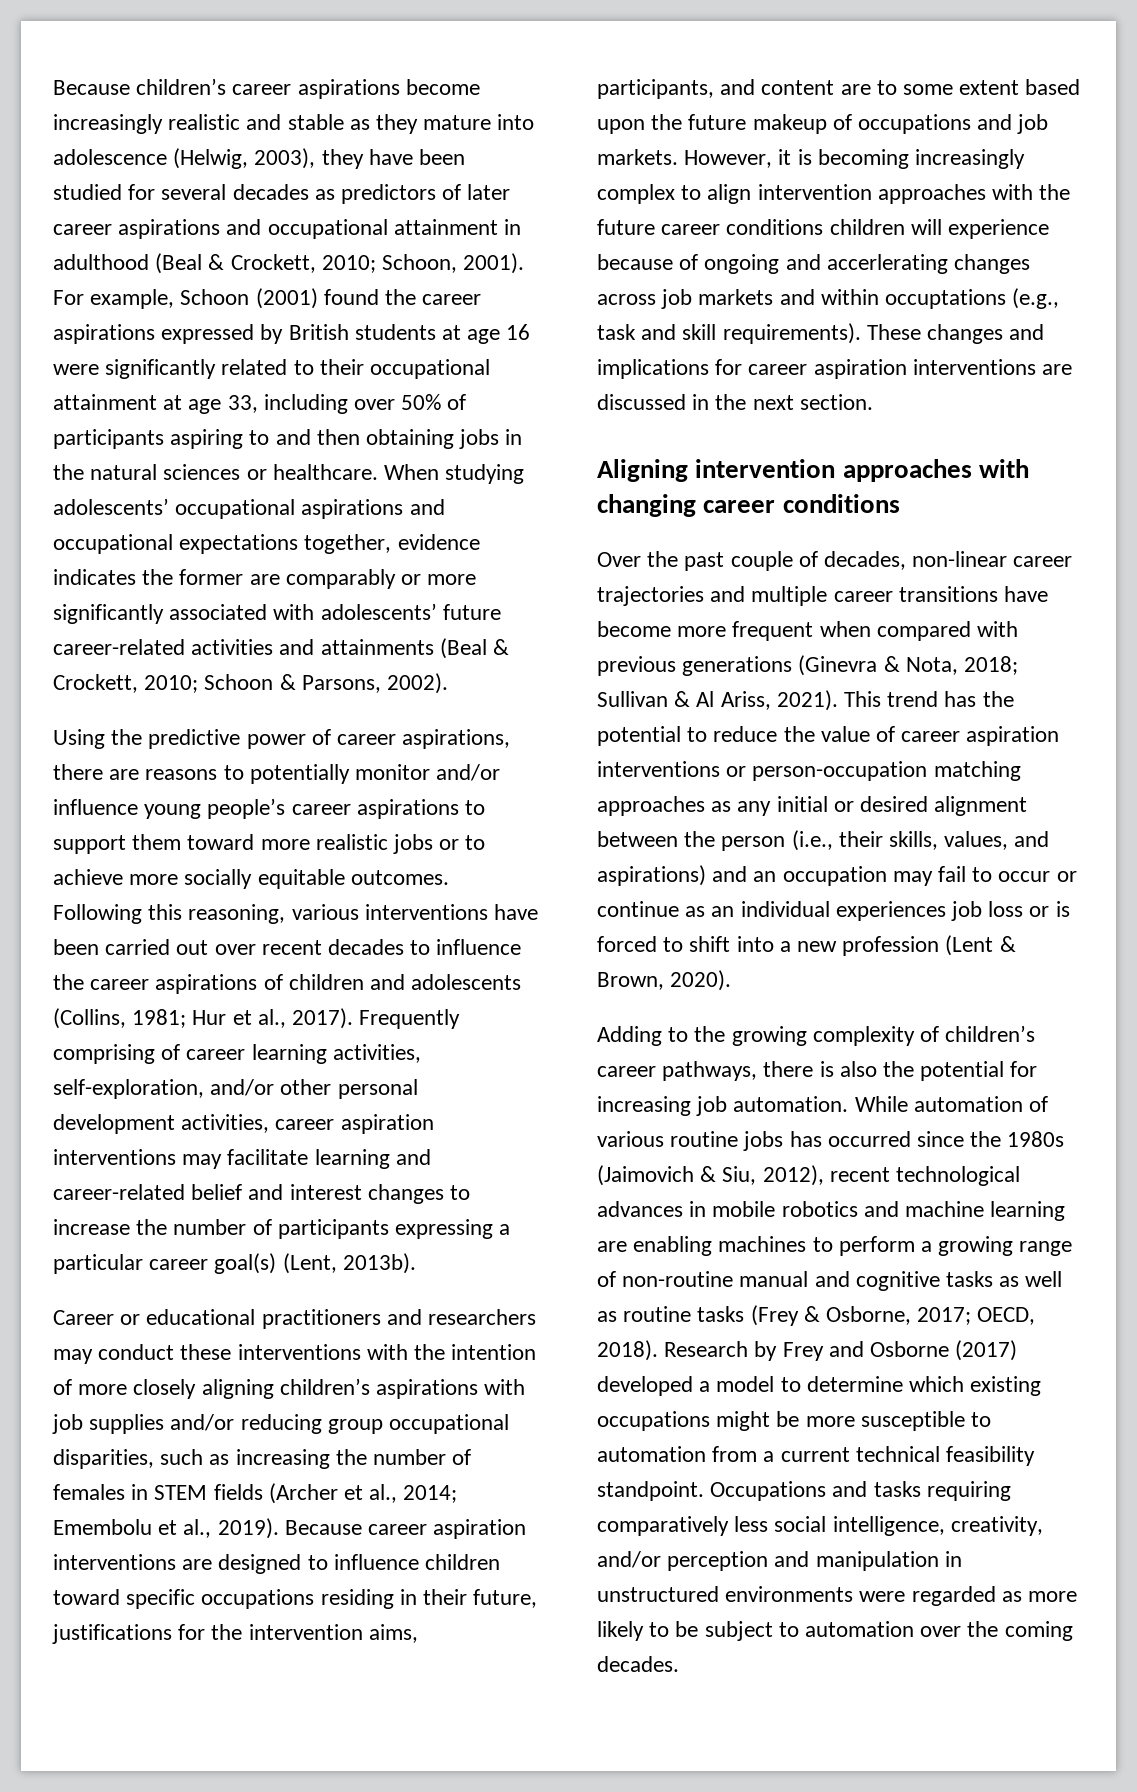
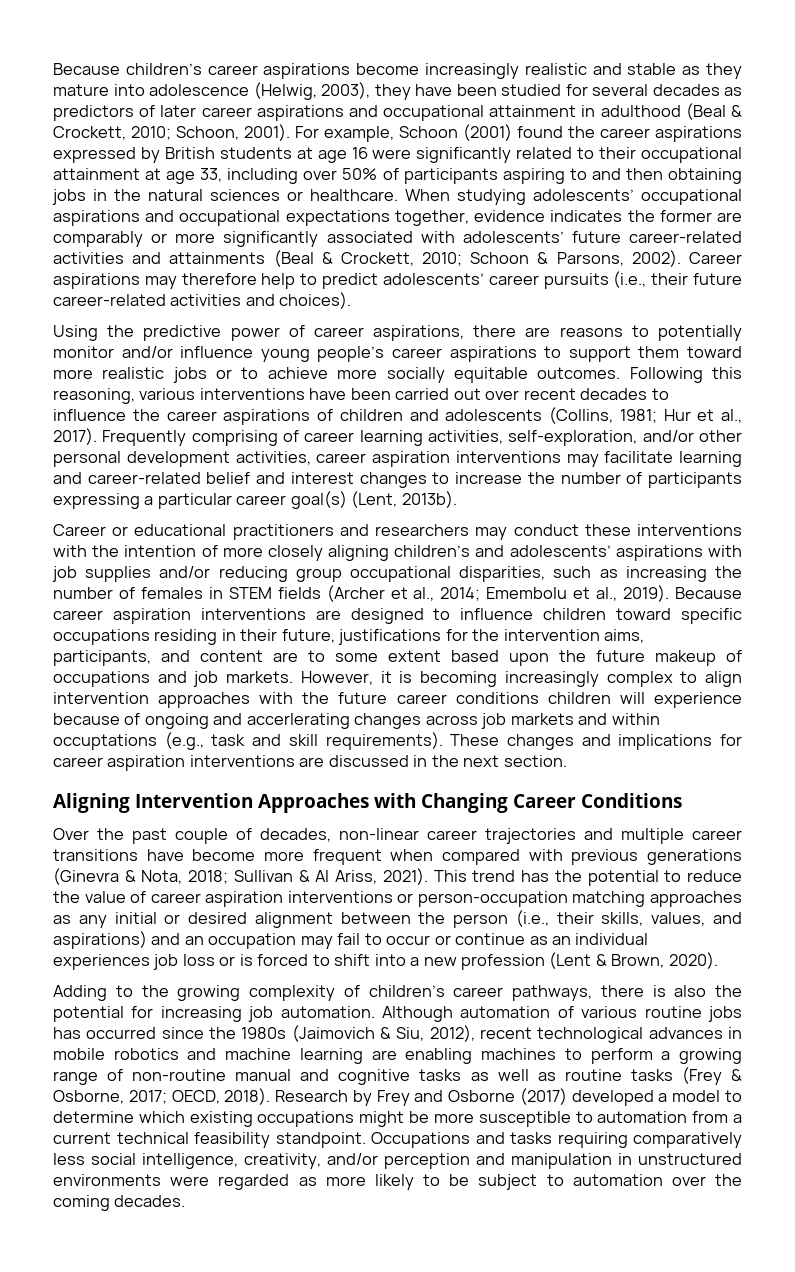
(449, 683) none -> [689,252,742,264] [53,271,743,289] [53,292,352,309] Career aspirations may therefore help to predict adolescents’ career pursuits (i.e., their future career-related activities and choices).
(370, 1386) none -> [475,545,611,557] and adolescents’
[695,459,1029,482] [597,494,900,517] intervention approaches with changing career conditions -> [135,793,682,813] Intervention Approaches with Changing Career Conditions
[854,1096,908,1112] While -> [382,1006,453,1022] Although

